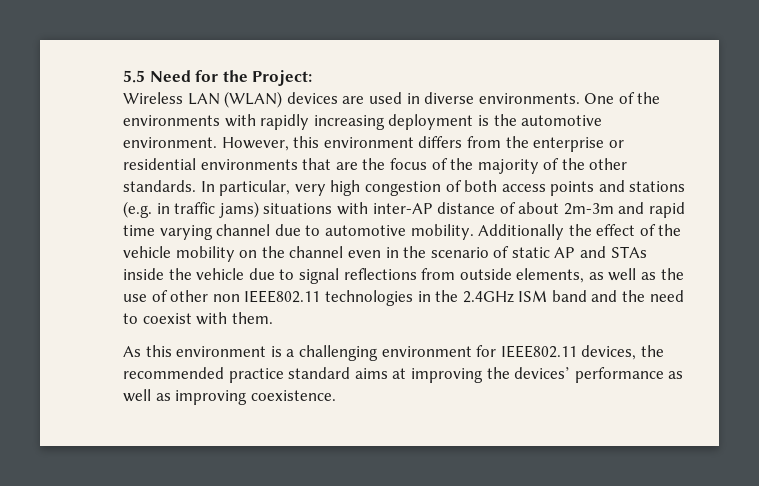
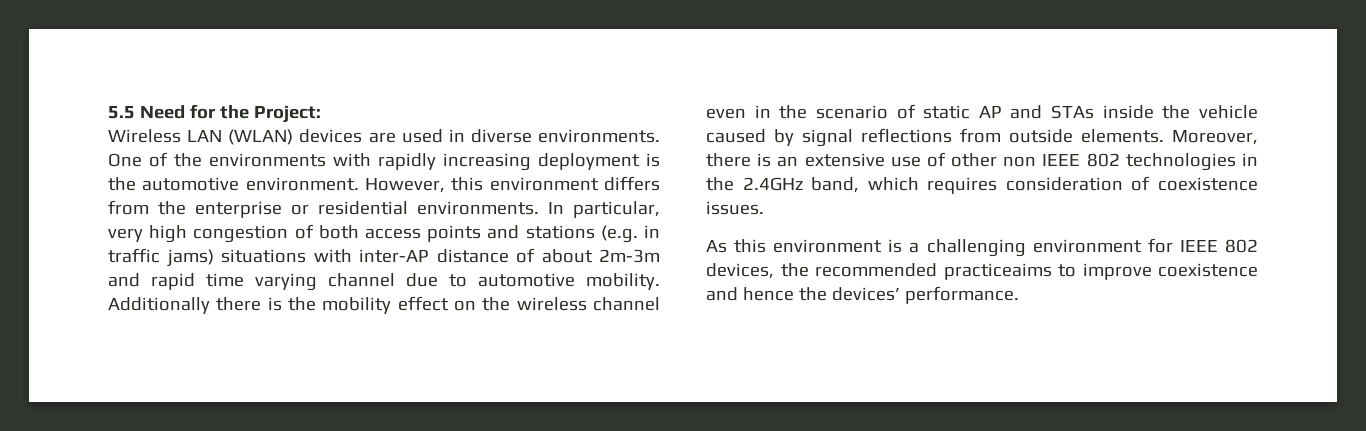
[200,158,628,174] [123,180,196,192] environments that are the focus of the majority of the other standards. -> [417,201,539,215] environments.
[568,224,682,236] [123,246,235,262] the effect of the vehicle mobility -> [216,296,449,314] there is the mobility effect
(285, 252) none -> [516,297,587,311] wireless
[248,268,295,280] due to -> [706,129,794,146] caused by
[516,268,684,283] elements, as well as the -> [1081,129,1258,145] [706,153,885,167] elements. Moreover, there is an extensive
[244,290,321,303] IEEE802.11 -> [1042,153,1120,167] IEEE 802
[518,290,684,302] [123,312,273,325] ISM band and the need to coexist with them. -> [811,176,1258,194] [706,201,764,215] band, which requires consideration of coexistence issues.
[500,345,577,358] IEEE802.11 -> [1179,239,1258,253] IEEE 802
[228,367,684,383] [123,389,336,405] practice standard aims at improving the devices’ performance as well as improving coexistence. -> [943,263,1258,280] [706,286,1019,304] practiceaims to improve coexistence and hence the devices’ performance.

